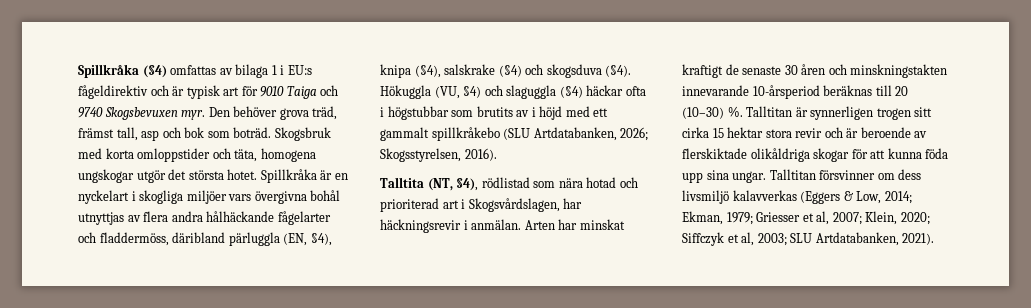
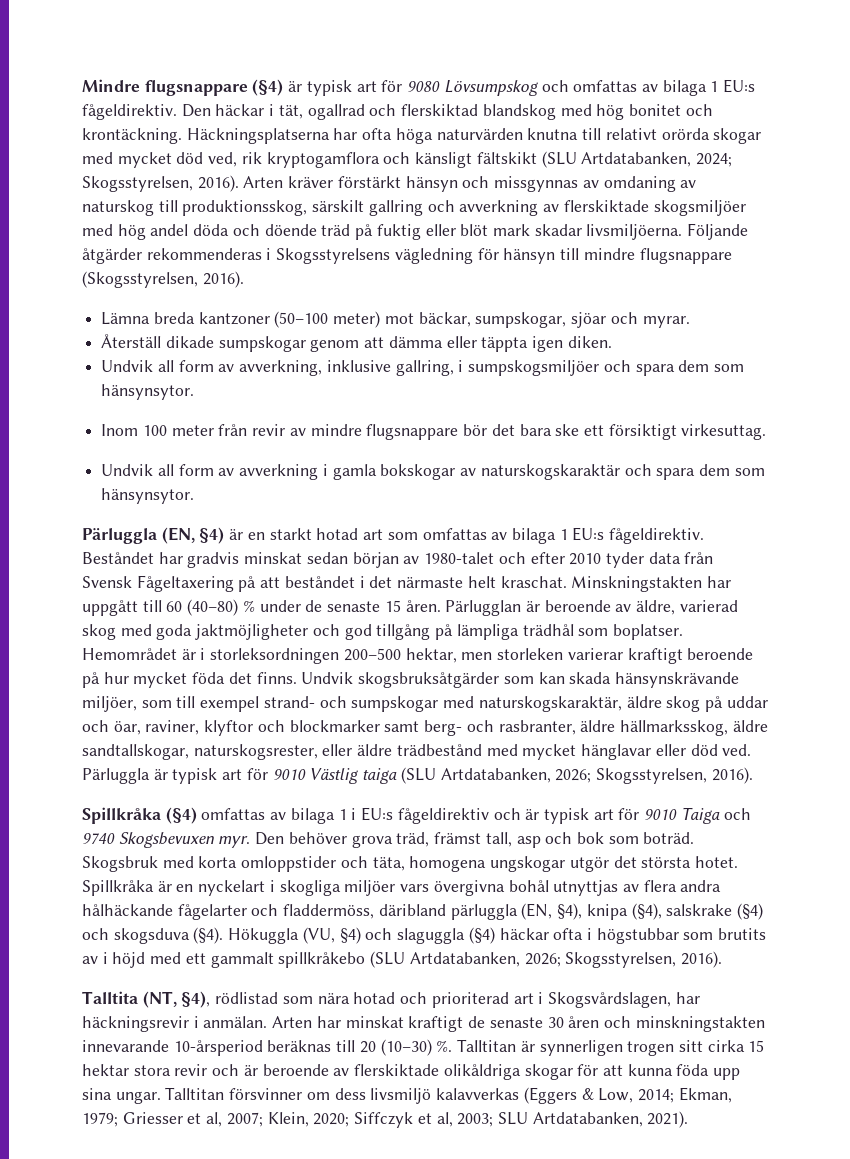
(78, 71) none -> [82,79,756,96] [82,104,713,120] [82,128,762,144] [82,151,732,168] [82,175,697,192] [82,200,746,216] [82,223,749,240] [82,248,732,264] [82,271,244,288] [101,311,690,328] [101,334,612,352] [101,360,744,376] [101,384,195,400] [101,424,767,440] [101,464,765,480] [101,488,195,504] [82,527,705,544] [82,552,714,568] [82,575,731,592] [82,599,738,616] [82,624,683,640] [82,648,754,664] [82,672,739,688] [82,696,768,712] [82,720,768,736] [82,744,752,760] [82,767,753,784] Mindre flugsnappare (§4) är typisk art för 9080 Lövsumpskog och omfattas av bilaga 1 EU:s fågeldirektiv. Den häckar i tät, ogallrad och flerskiktad blandskog med hög bonitet och krontäckning. Häckningsplatserna har ofta höga naturvärden knutna till relativt orörda skogar med mycket död ved, rik kryptogamflora och känsligt fältskikt (SLU Artdatabanken, 2024; Skogsstyrelsen, 2016). Arten kräver förstärkt hänsyn och missgynnas av omdaning av naturskog till produktionsskog, särskilt gallring och avverkning av flerskiktade skogsmiljöer med hög andel döda och döende träd på fuktig eller blöt mark skadar livsmiljöerna. Följande åtgärder rekommenderas i Skogsstyrelsens vägledning för hänsyn till mindre flugsnappare (Skogsstyrelsen, 2016). // Lämna breda kantzoner (50–100 meter) mot bäckar, sumpskogar, sjöar och myrar. // Återställ dikade sumpskogar genom att dämma eller täppta igen diken. // Undvik all form av avverkning, inklusive gallring, i sumpskogsmiljöer och spara dem som hänsynsytor. // Inom 100 meter från revir av mindre flugsnappare bör det bara ske ett försiktigt virkesuttag. // Undvik all form av avverkning i gamla bokskogar av naturskogskaraktär och spara dem som hänsynsytor. // Pärluggla (EN, §4) är en starkt hotad art som omfattas av bilaga 1 EU:s fågeldirektiv. Beståndet har gradvis minskat sedan början av 1980-talet och efter 2010 tyder data från Svensk Fågeltaxering på att beståndet i det närmaste helt kraschat. Minskningstakten har uppgått till 60 (40–80) % under de senaste 15 åren. Pärlugglan är beroende av äldre, varierad skog med goda jaktmöjligheter och god tillgång på lämpliga trädhål som boplatser. Hemområdet är i storleksordningen 200–500 hektar, men storleken varierar kraftigt beroende på hur mycket föda det finns. Undvik skogsbruksåtgärder som kan skada hänsynskrävande miljöer, som till exempel strand- och sumpskogar med naturskogskaraktär, äldre skog på uddar och öar, raviner, klyftor och blockmarker samt berg- och rasbranter, äldre hällmarksskog, äldre sandtallskogar, naturskogsrester, eller äldre trädbestånd med mycket hänglavar eller död ved. Pärluggla är typisk art för 9010 Västlig taiga (SLU Artdatabanken, 2026; Skogsstyrelsen, 2016). //

